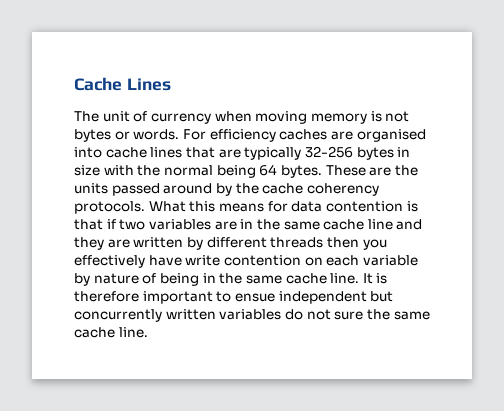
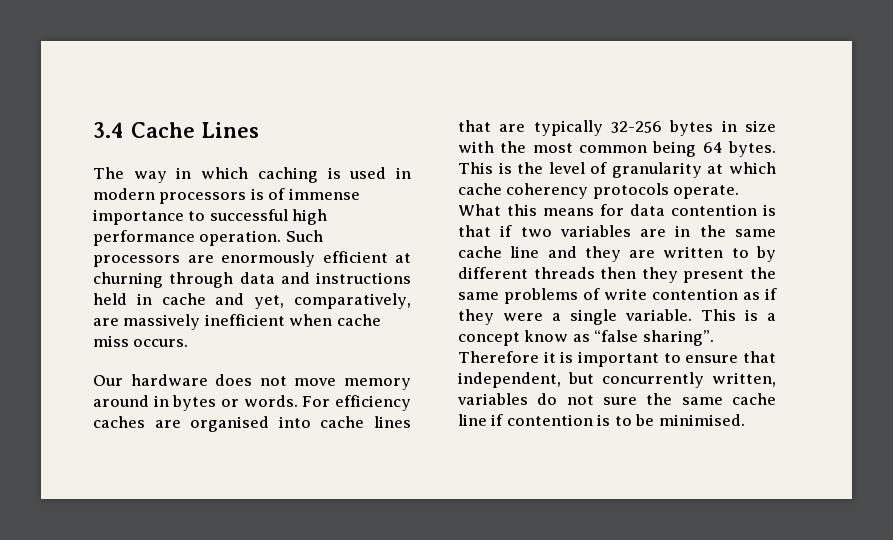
(74, 84) none -> [93,122,123,138] 3.4
[102,111,410,124] unit of currency when moving memory is not -> [133,167,412,183] [93,188,360,204] [93,209,328,225] [93,230,323,246] [93,251,411,267] [93,272,411,288] [93,293,411,309] [93,314,381,330] [93,335,189,347] [93,374,411,390] [93,395,169,407] way in which caching is used in modern processors is of immense importance to successful high performance operation. Such processors are enormously efficient at churning through data and instructions held in cache and yet, comparatively, are massively inefficient when cache miss occurs. // Our hardware does not move memory around in
[163,165,213,176] normal -> [532,143,647,153] most common
[325,165,418,176] [74,183,379,196] [74,201,145,214] These are the units passed around by the cache coherency protocols. -> [458,162,776,178] [458,183,740,199] This is the level of granularity at which cache coherency protocols operate.
(184, 242) none -> [731,248,749,258] to
[362,239,387,250] [74,255,418,268] [74,273,388,286] [74,291,367,304] you effectively have write contention on each variable by nature of being in the same cache line. It is therefore important to ensue independent -> [641,267,776,283] [458,288,777,304] [458,309,776,325] [458,330,714,346] [458,351,776,367] [458,372,561,388] they present the same problems of write contention as if they were a single variable. This is a concept know as “false sharing”. Therefore it is important to ensure that independent,
[165,309,216,320] written -> [712,372,776,387] written,
[118,327,148,338] line. -> [458,414,745,426] line if contention is to be minimised.

